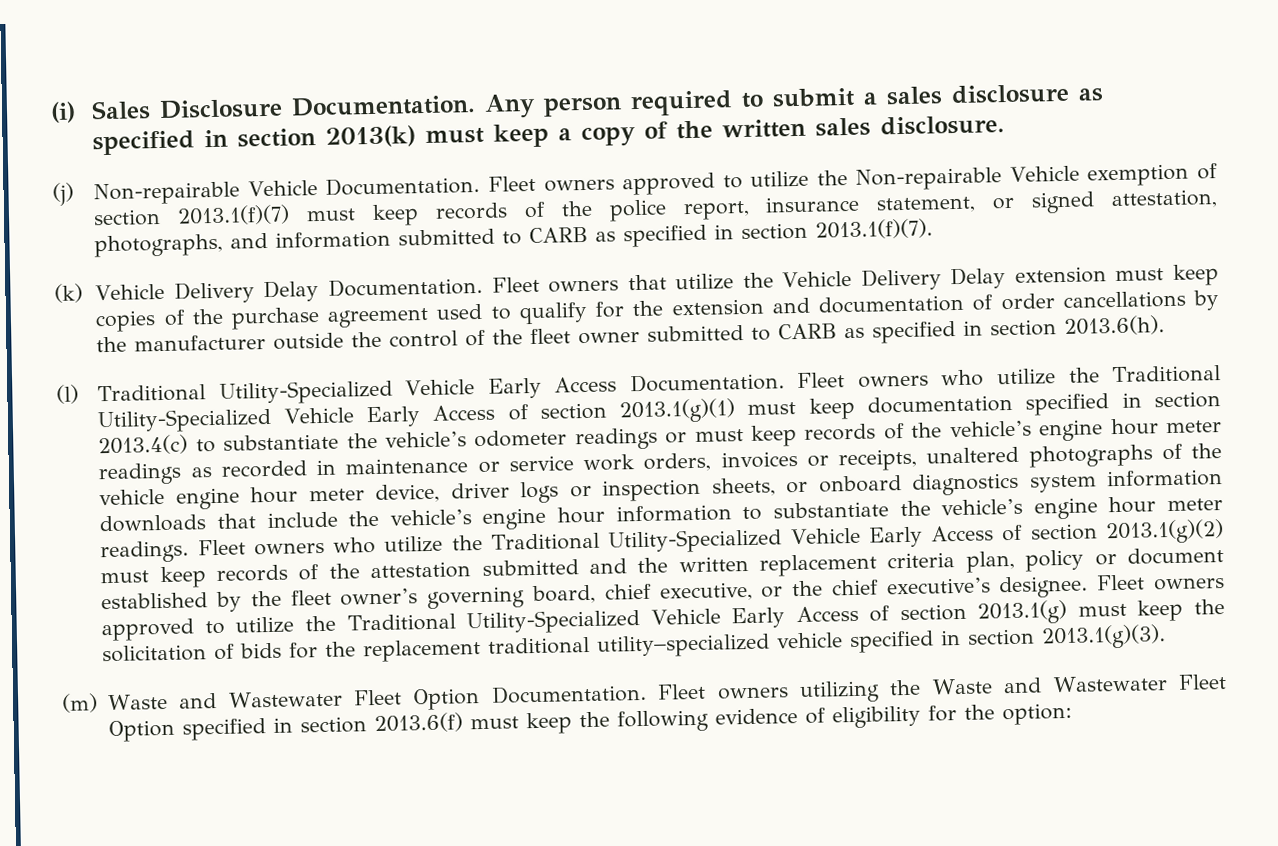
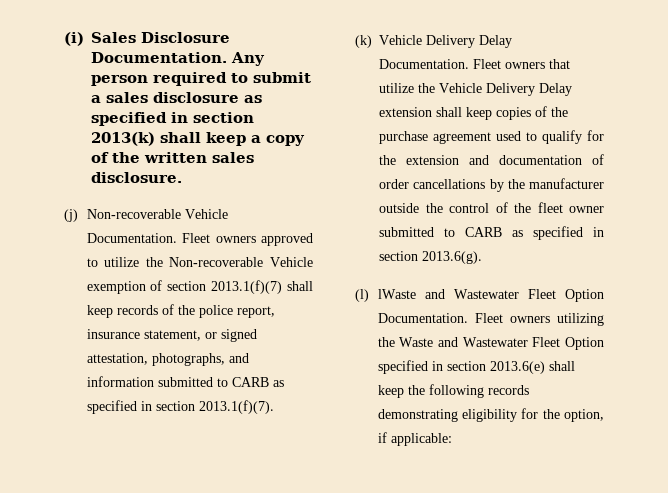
[425,127,486,144] must -> [160,132,201,143] shall
[93,181,241,206] Non-repairable -> [86,209,181,219] Non-recoverable
[855,167,1003,191] Non-repairable -> [169,257,264,267] Non-recoverable
[306,208,357,222] must -> [287,281,314,291] shall
[1115,268,1165,281] must -> [436,107,462,117] shall
[1064,315,1166,336] 2013.6(h). -> [422,251,482,264] 2013.6(g).
[97,365,1222,405] [97,391,1222,434] [98,418,1222,456] [98,443,1222,486] [99,469,1224,510] [99,496,1224,533] [100,519,1224,564] [100,547,1224,589] [101,574,1225,612] [101,598,1225,642] [102,624,1167,663] [62,693,168,713] Traditional Utility-Specialized Vehicle Early Access Documentation. Fleet owners who utilize the Traditional Utility-Specialized Vehicle Early Access of section 2013.1(g)(1) must keep documentation specified in section 2013.4(c) to substantiate the vehicle’s odometer readings or must keep records of the vehicle’s engine hour meter readings as recorded in maintenance or service work orders, invoices or receipts, unaltered photographs of the vehicle engine hour meter device, driver logs or inspection sheets, or onboard diagnostics system information downloads that include the vehicle’s engine hour information to substantiate the vehicle’s engine hour meter readings. Fleet owners who utilize the Traditional Utility-Specialized Vehicle Early Access of section 2013.1(g)(2) must keep records of the attestation submitted and the written replacement criteria plan, policy or document established by the fleet owner’s governing board, chief executive, or the chief executive’s designee. Fleet owners approved to utilize the Traditional Utility-Specialized Vehicle Early Access of section 2013.1(g) must keep the solicitation of bids for the replacement traditional utility–specialized vehicle specified in section 2013.1(g)(3). // (m) Waste -> [377,289,416,299] lWaste
[373,712,519,734] 2013.6(f) must -> [489,361,575,374] 2013.6(e) shall
[714,707,826,725] evidence of -> [487,385,529,395] [377,409,458,422] records demonstrating
[1001,702,1072,726] option: -> [564,409,604,422] [377,432,452,446] option, if applicable:

